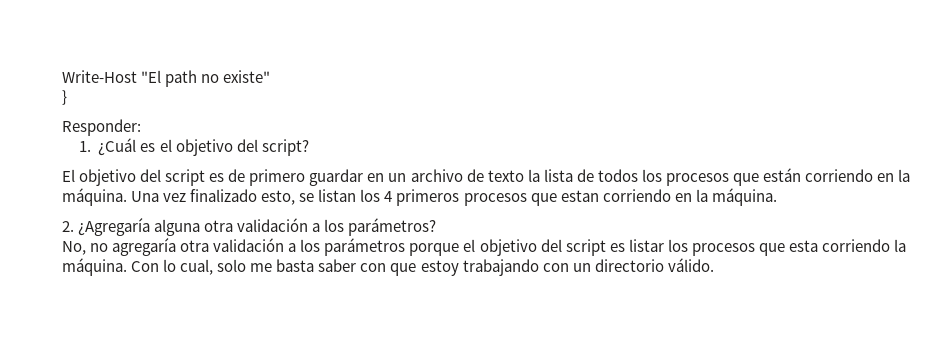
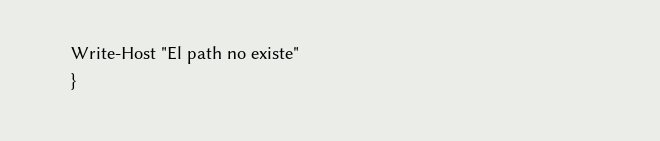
[62,119,141,136] [78,138,309,156] [62,168,911,186] [62,188,777,206] [62,218,437,236] [62,238,906,256] [62,258,714,276] // Responder: // 1. ¿Cuál es el objetivo del script? // El objetivo del script es de primero guardar en un archivo de texto la lista de todos los procesos que están corriendo en la máquina. Una vez finalizado esto, se listan los 4 primeros procesos que estan corriendo en la máquina. // 2. ¿Agregaría alguna otra validación a los parámetros? // No, no agregaría otra validación a los parámetros porque el objetivo del script es listar los procesos que esta corriendo la máquina. Con lo cual, solo me basta saber con que estoy trabajando con un directorio válido. -> (76, 81) none

